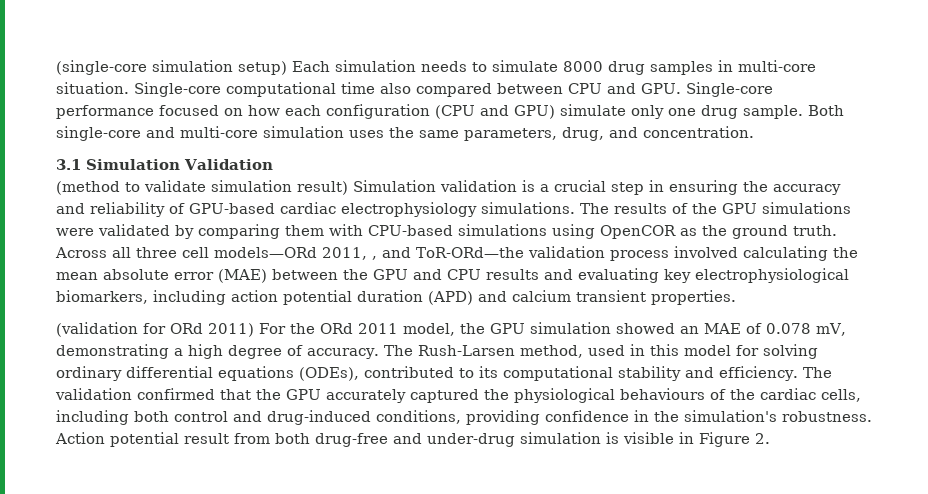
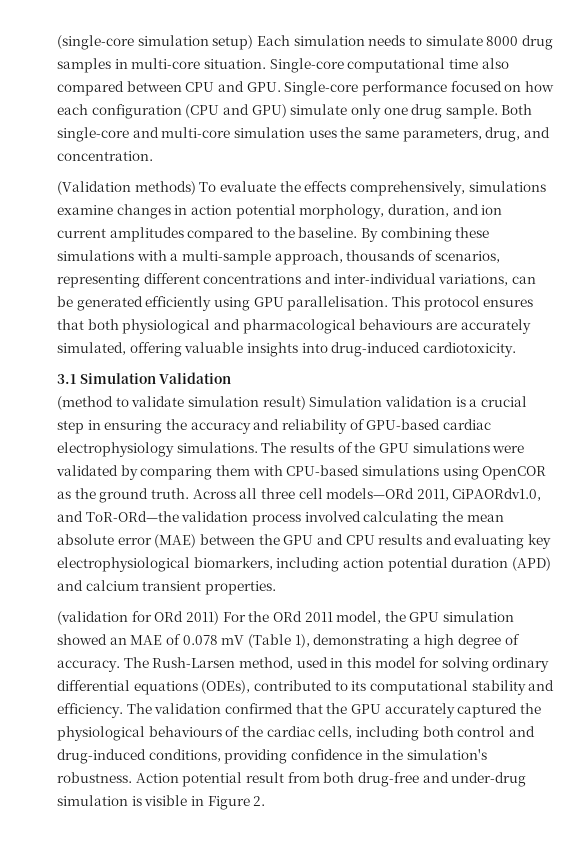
(754, 132) none -> [57,181,546,196] [57,204,503,219] [57,227,490,242] [57,250,500,265] [57,273,536,288] [57,296,534,311] [57,319,531,334] [57,342,516,357] // (Validation methods) To evaluate the effects comprehensively, simulations examine changes in action potential morphology, duration, and ion current amplitudes compared to the baseline. By combining these simulations with a multi-sample approach, thousands of scenarios, representing different concentrations and inter-individual variations, can be generated efficiently using GPU parallelisation. This protocol ensures that both physiological and pharmacological behaviours are accurately simulated, offering valuable insights into drug-induced cardiotoxicity.
[372,256,377,260] , -> [452,488,542,501] CiPAORdv1.0,
[816,323,846,336] mV, -> [221,634,310,648] mV (Table 1),

